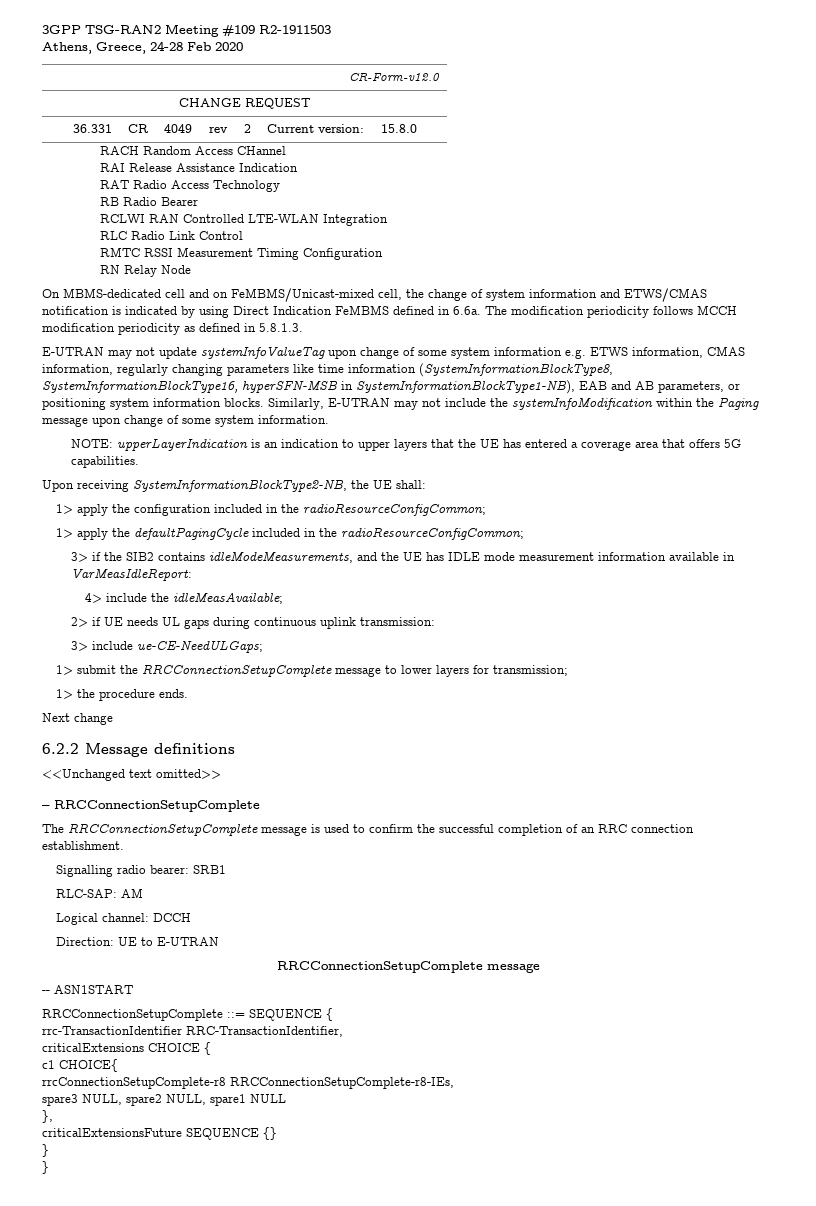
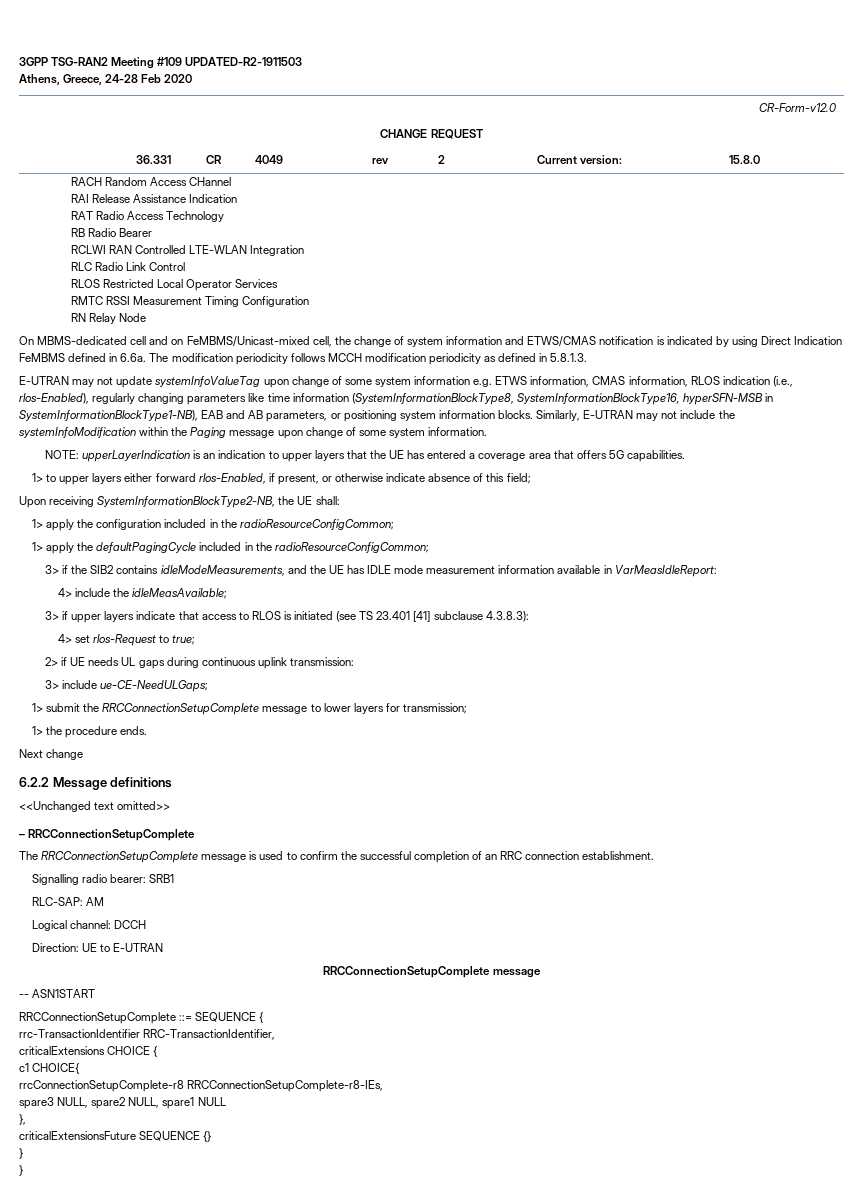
[259,25,331,34] R2-1911503 -> [185,57,303,66] UPDATED-R2-1911503
(243, 235) none -> [70,279,279,291] // RLOS Restricted Local Operator Services
(113, 369) none -> [690,376,793,387] [19,393,89,404] RLOS indication (i.e., rlos-Enabled),
(139, 462) none -> [31,473,531,485] // 1> to upper layers either forward rlos-Enabled, if present, or otherwise indicate absence of this field;
(284, 598) none -> [44,611,529,623] [57,634,196,646] // 3> if upper layers indicate that access to RLOS is initiated (see TS 23.401 [41] subclause 4.3.8.3): // 4> set rlos-Request to true;

